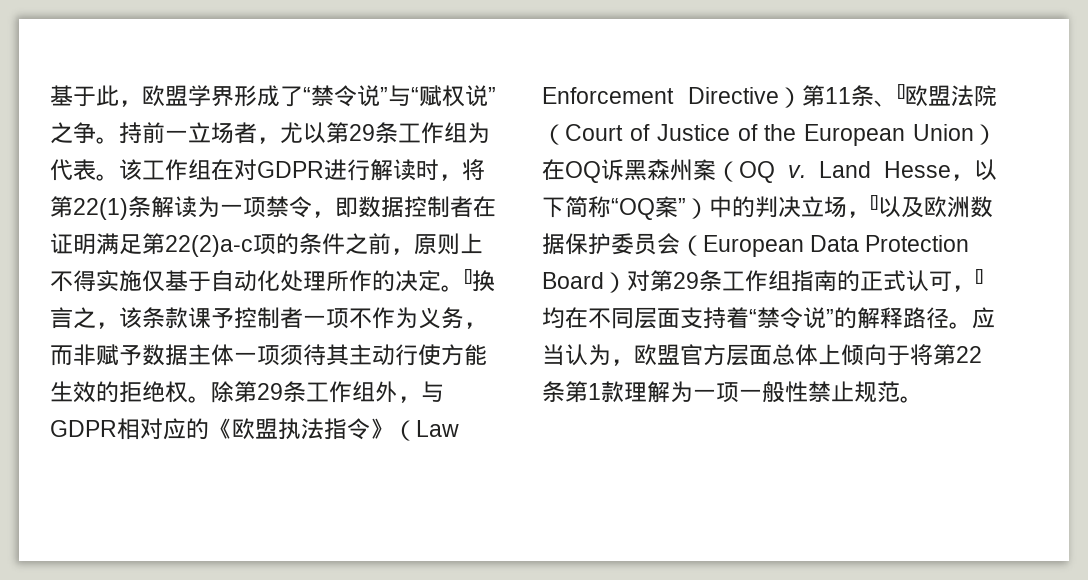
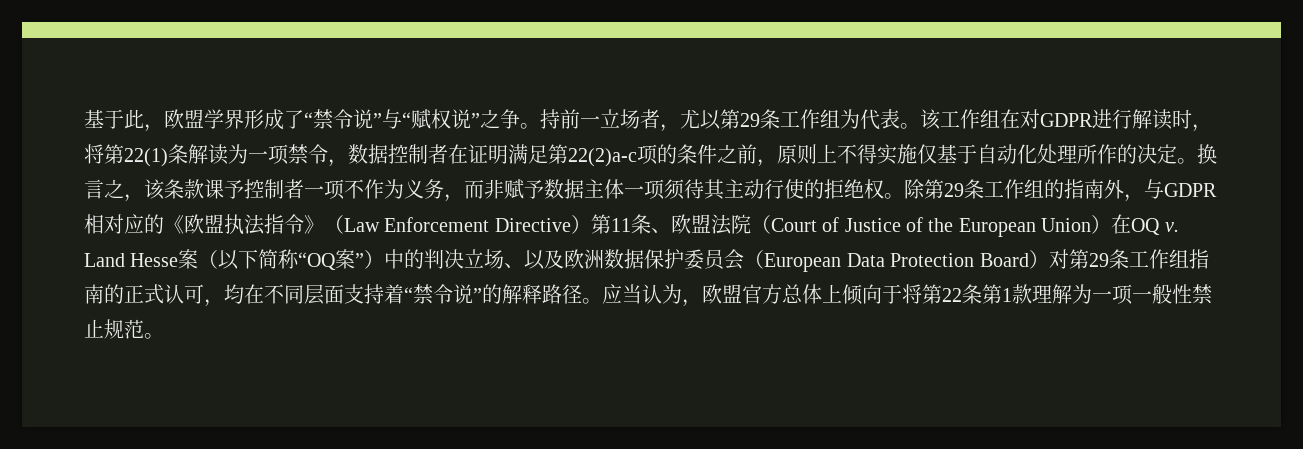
[335,197,358,218] 即 -> (348, 163) none
[464,269,472,284] [] -> (1197, 161) none
[441,344,487,366] [50,381,96,403] 方能生效 -> (804, 189) none
(375, 391) none -> [1044,179,1104,199] 的指南
[897,84,905,99] [] -> (671, 230) none
[601,159,775,183] 诉黑森州案（OQ -> (1161, 226) none
[951,174,974,181] ， -> [178,249,219,269] 案（
[847,211,870,218] [870,195,878,210] ，[] -> [504,263,525,268] 、
[975,269,983,284] [] -> (224, 303) none
[726,344,772,366] 层面 -> (782, 294) none

